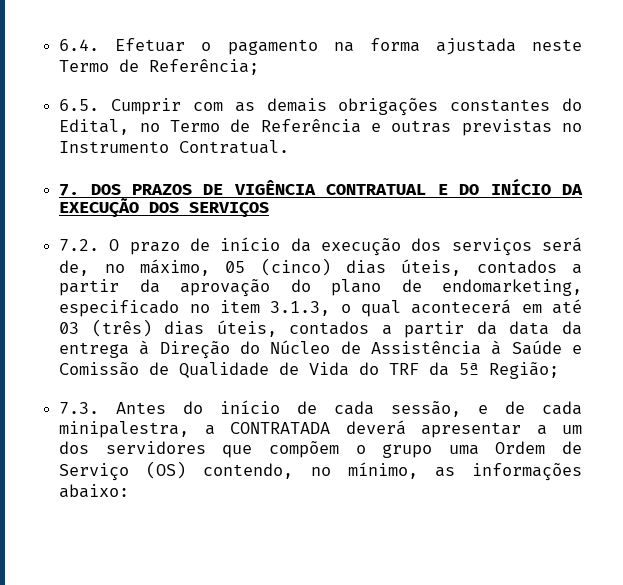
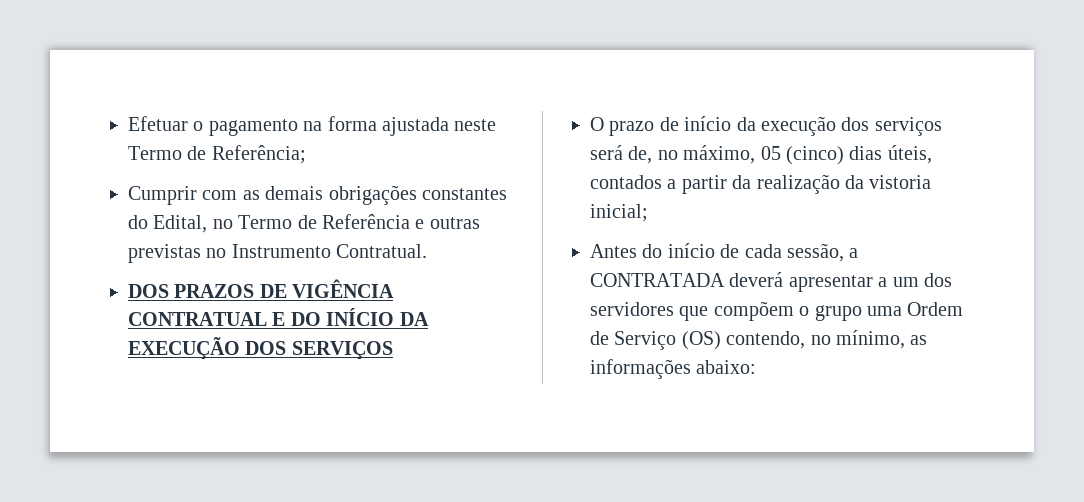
[59,39,100,51] 6.4. -> (128, 123) none
[59,99,100,111] 6.5. -> (306, 154) none
[59,184,80,196] 7. -> (428, 251) none
[59,239,100,251] 7.2. -> (393, 350) none
[180,279,582,297] [59,299,582,317] [59,319,582,338] [59,340,582,359] [59,362,560,379] [59,402,100,414] aprovação do plano de endomarketing, especificado no item 3.1.3, o qual acontecerá em até 03 (três) dias úteis, contados a partir da data da entrega à Direção do Núcleo de Assistência à Saúde e Comissão de Qualidade de Vida do TRF da 5ª Região; // 7.3. -> [756,174,932,194] [590,204,648,222] realização da vistoria inicial; //
[478,401,583,415] [59,421,190,438] e de cada minipalestra, -> (844, 252) none

